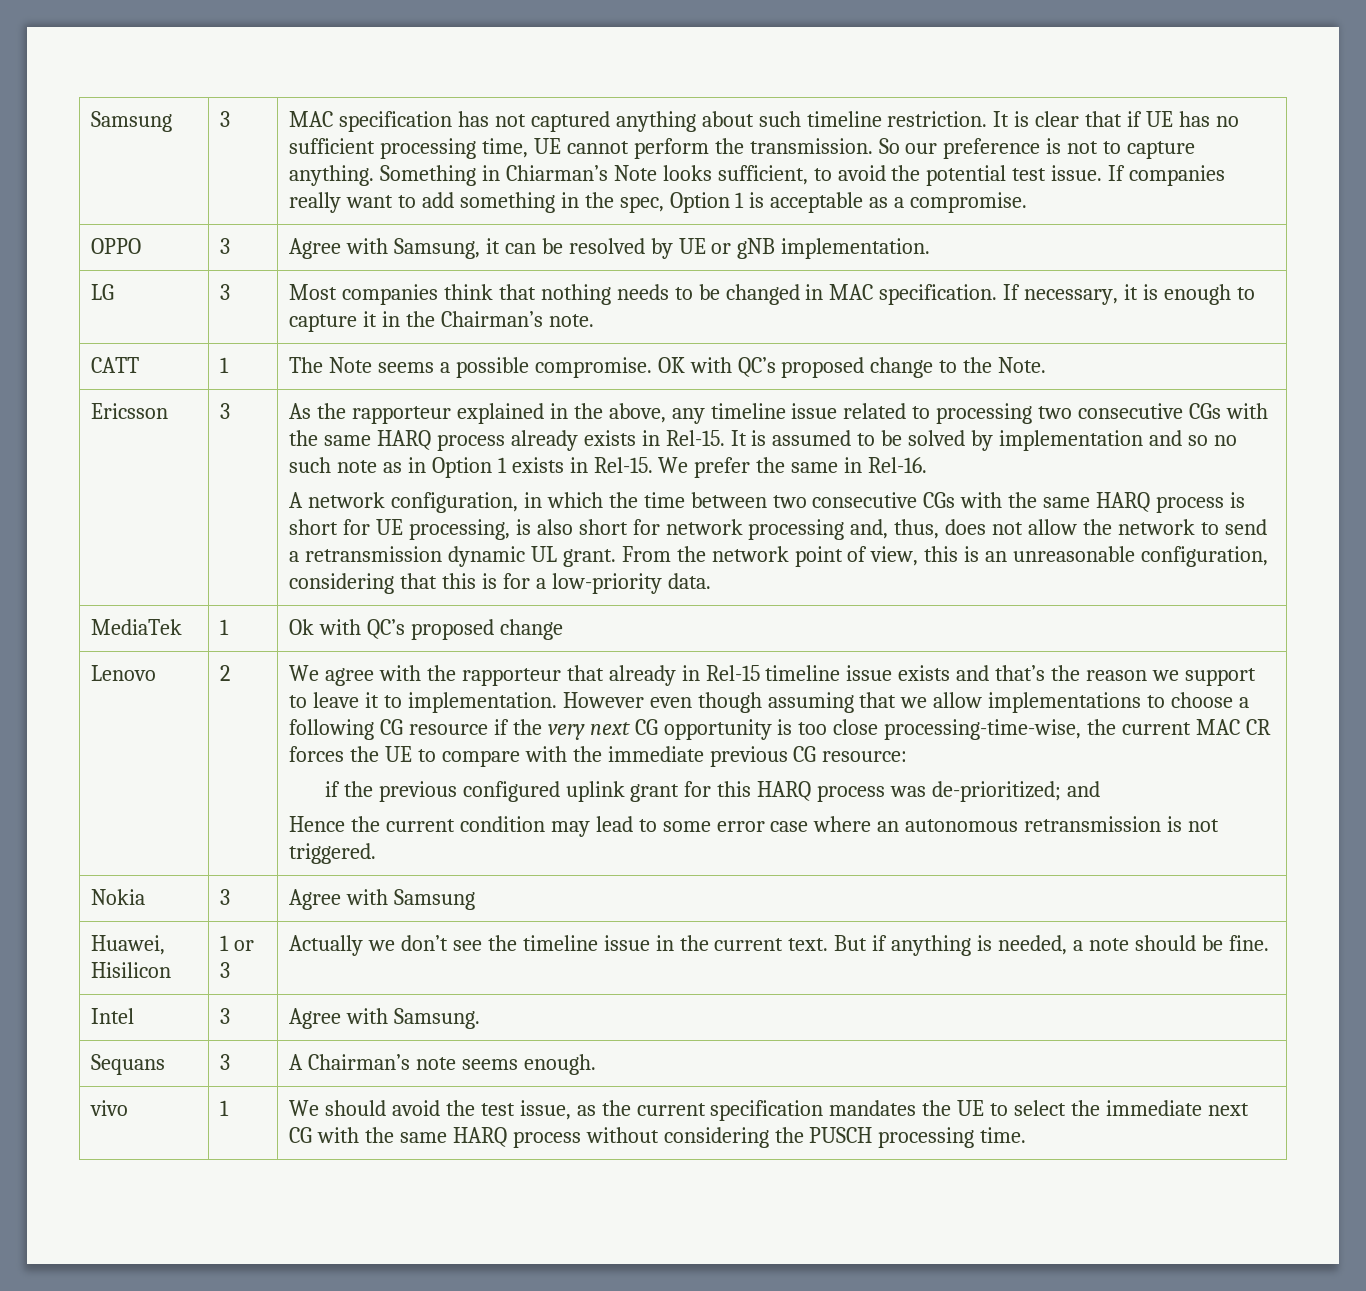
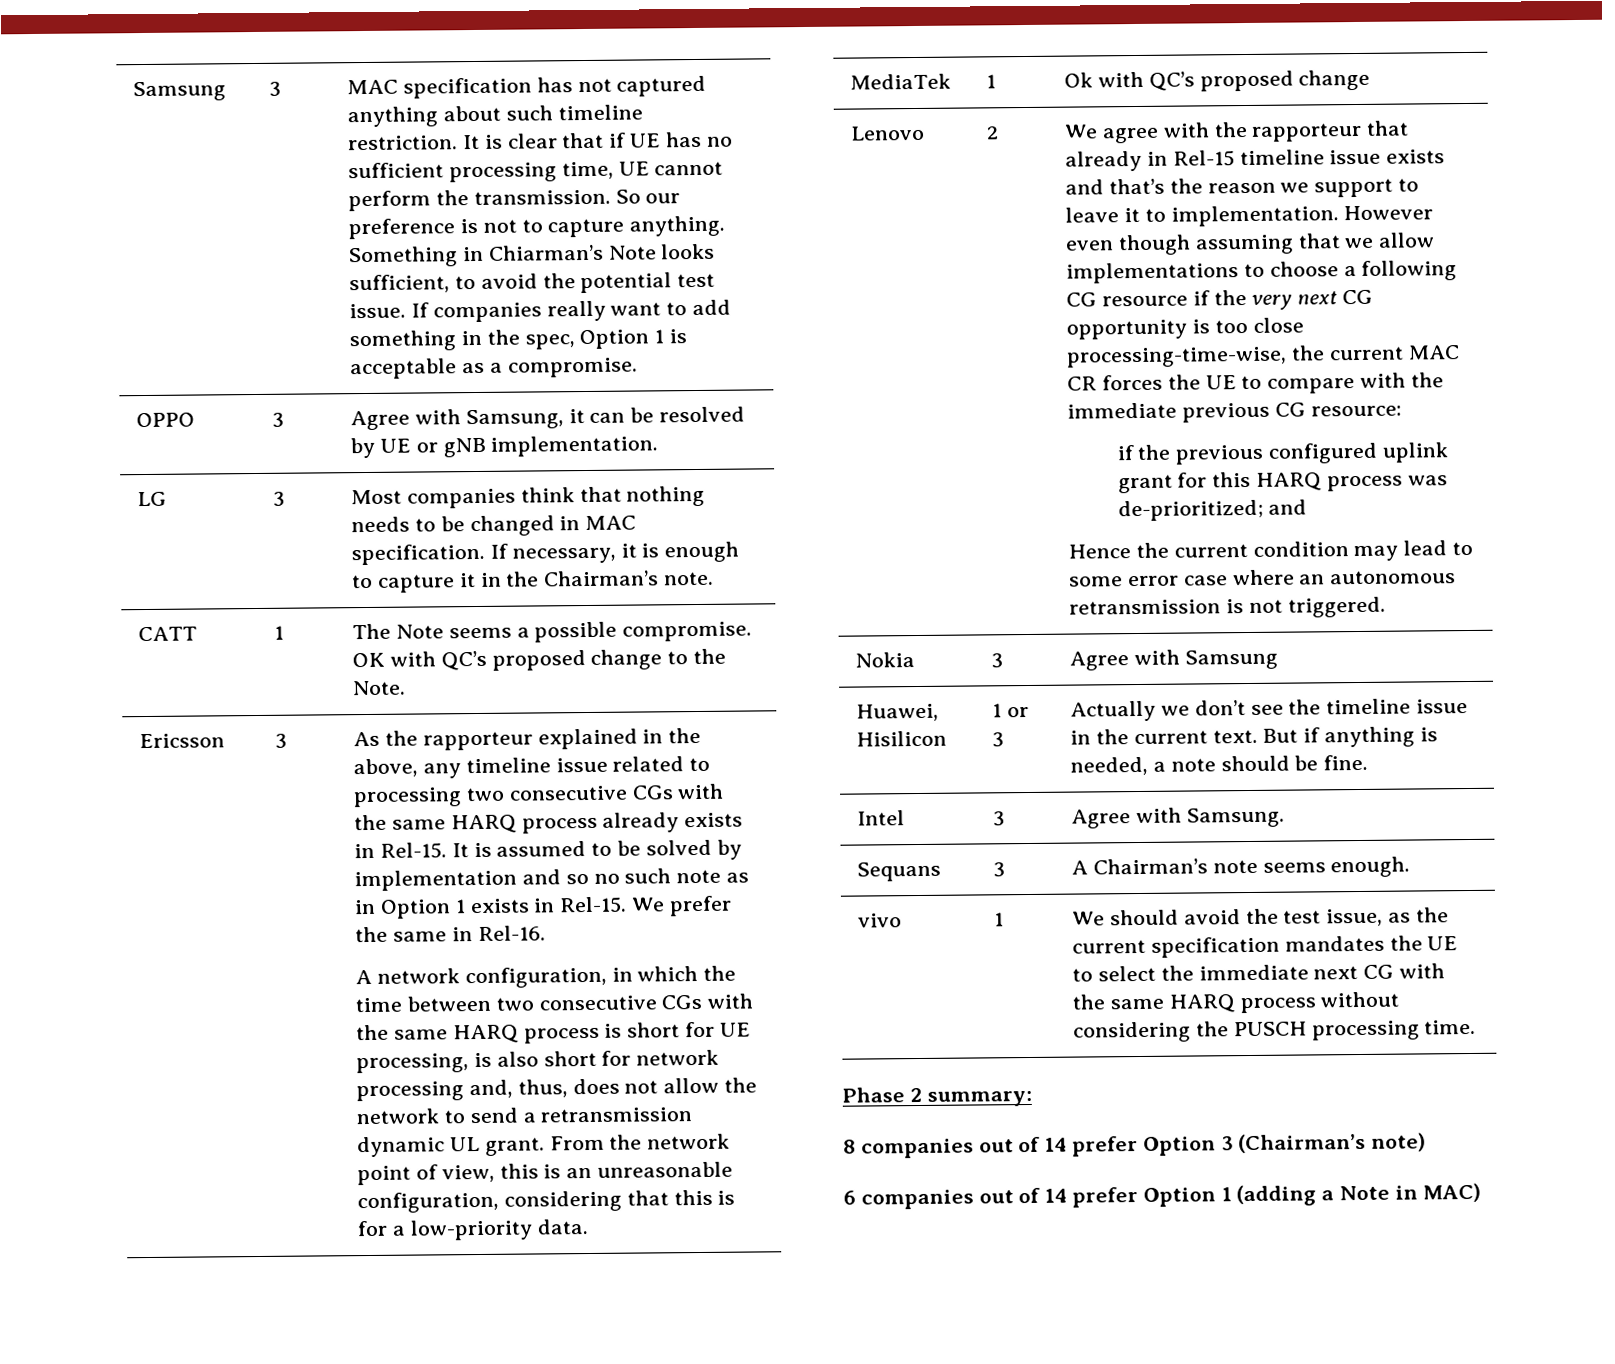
(1027, 1135) none -> [842,1087,1032,1107] [843,1132,1427,1159] [843,1182,1481,1210] // Phase 2 summary: // 8 companies out of 14 prefer Option 3 (Chairman’s note) // 6 companies out of 14 prefer Option 1 (adding a Note in MAC)

